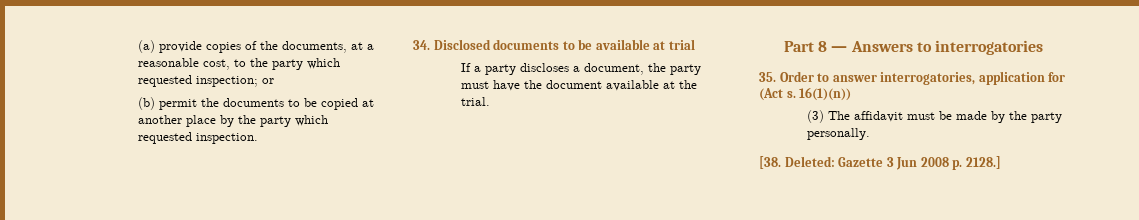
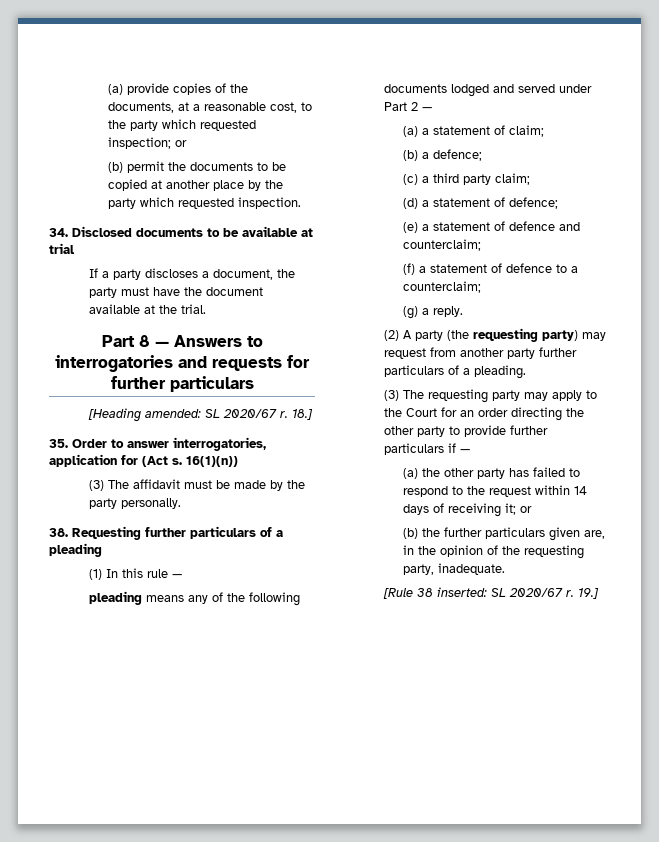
(1043, 47) none -> [178,355,310,371] [110,376,254,392] [87,408,313,422] and requests for further particulars // [Heading amended: SL 2020/67 r. 18.]
[759,156,1001,170] [38. Deleted: Gazette 3 Jun 2008 p. 2128.] -> [49,526,283,540] [49,543,102,557] [88,568,182,580] [88,591,300,606] [383,84,592,97] [383,102,432,111] [403,125,545,137] [403,149,483,161] [403,173,531,185] [403,197,559,209] [403,221,581,233] [403,239,482,251] [403,263,579,275] [403,281,482,293] [403,306,464,319] [383,328,606,342] [383,347,577,359] [383,365,526,379] [383,389,597,403] [383,407,584,421] [383,425,548,437] [383,443,470,455] [403,467,581,479] [403,485,588,497] [403,503,533,517] [403,527,606,541] [403,545,585,559] [403,563,506,575] [382,587,599,599] 38. Requesting further particulars of a pleading // (1) In this rule — // pleading means any of the following documents lodged and served under Part 2 — // (a) a statement of claim; // (b) a defence; // (c) a third party claim; // (d) a statement of defence; // (e) a statement of defence and counterclaim; // (f) a statement of defence to a counterclaim; // (g) a reply. // (2) A party (the requesting party) may request from another party further particulars of a pleading. // (3) The requesting party may apply to the Court for an order directing the other party to provide further particulars if — // (a) the other party has failed to respond to the request within 14 days of receiving it; or // (b) the further particulars given are, in the opinion of the requesting party, inadequate. // [Rule 38 inserted: SL 2020/67 r. 19.]

